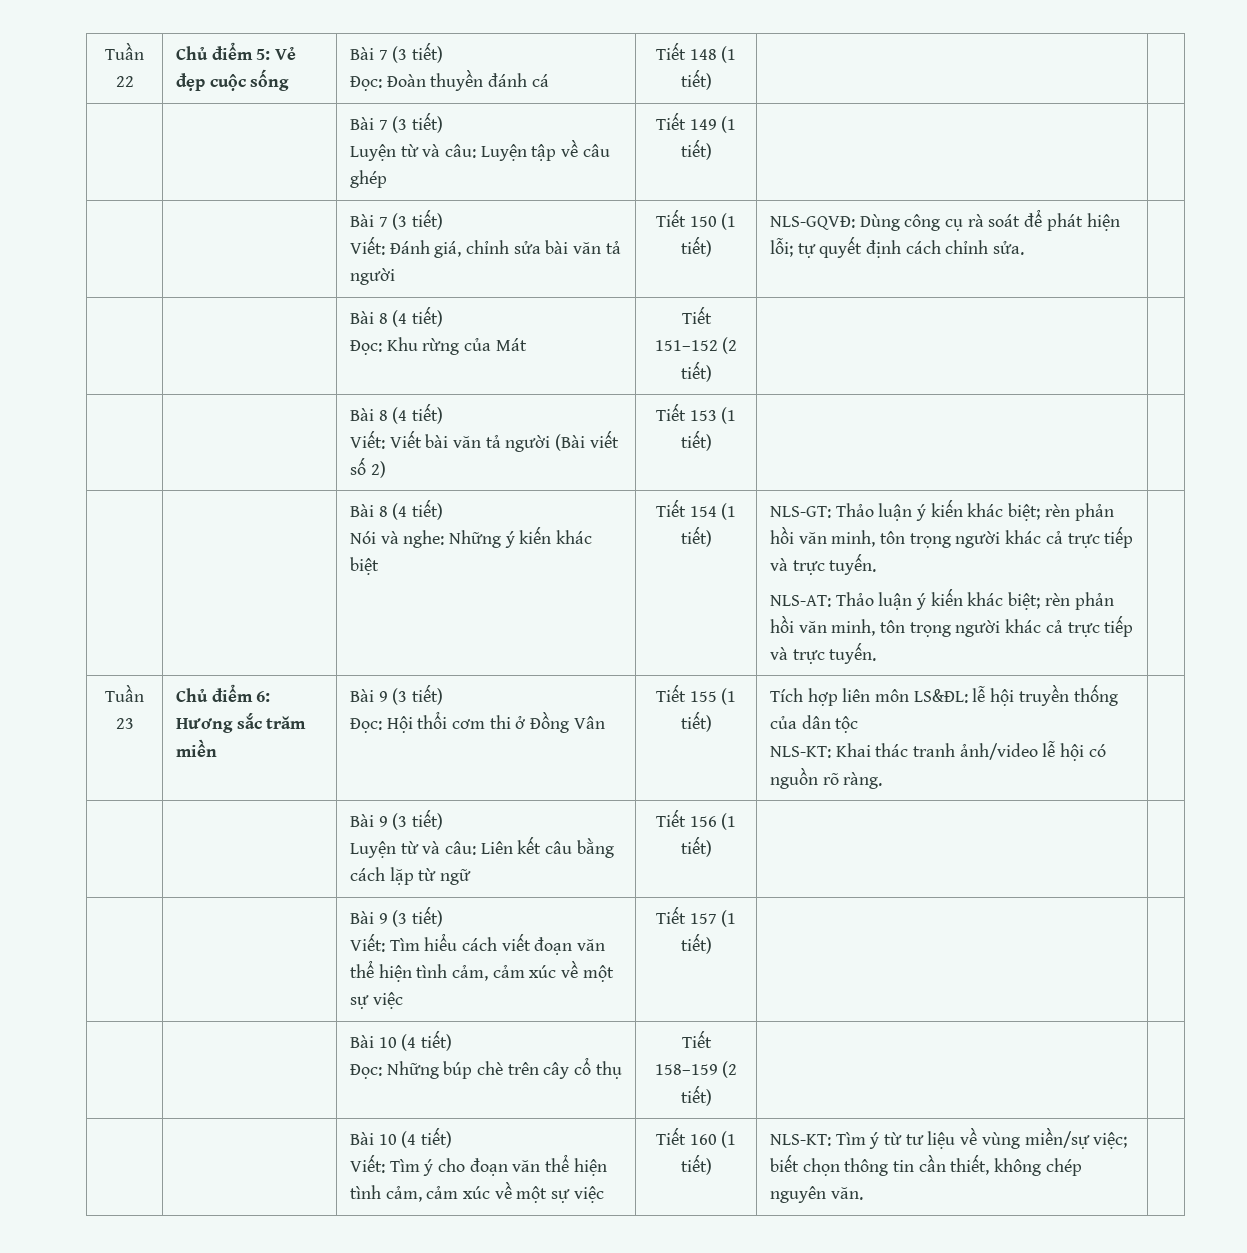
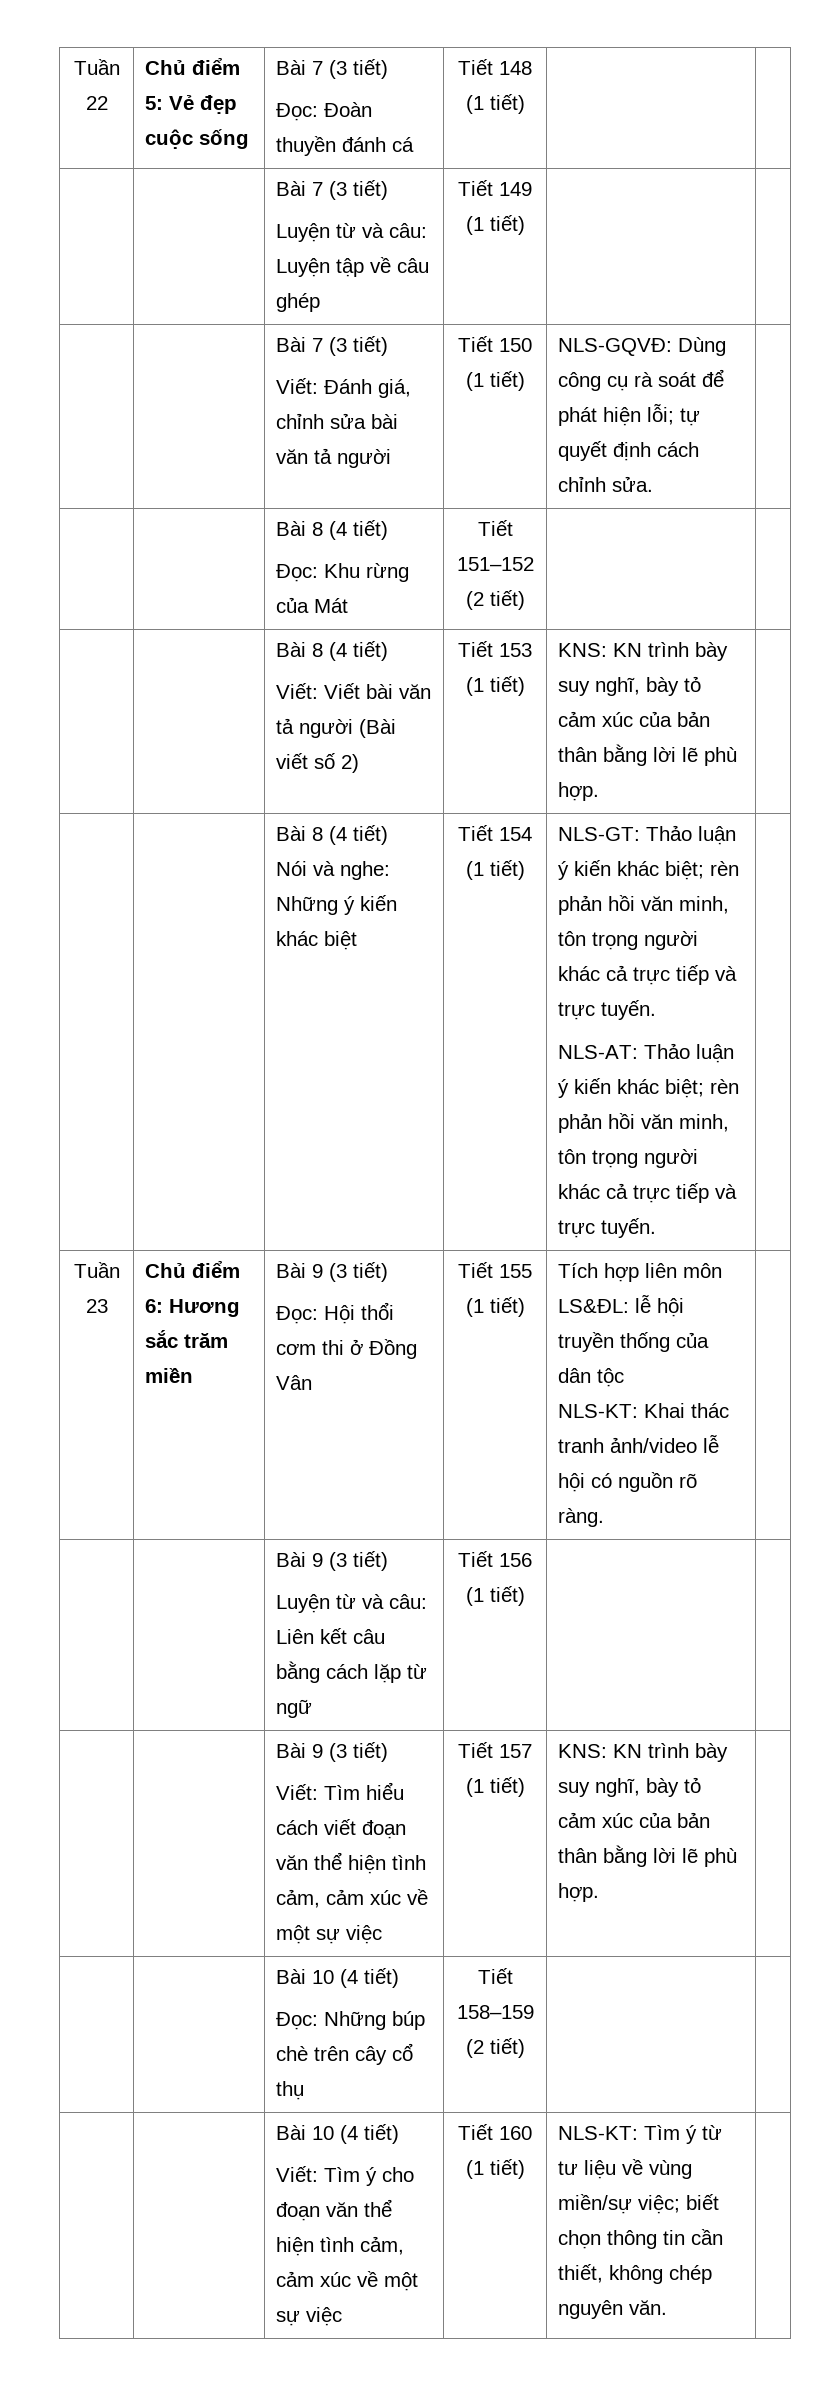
(712, 440) none -> [558,642,729,661] [558,676,702,696] [558,711,711,727] [558,744,738,766] [558,782,600,801] KNS: KN trình bày suy nghĩ, bày tỏ cảm xúc của bản thân bằng lời lẽ phù hợp.
(712, 943) none -> [558,1743,729,1762] [558,1777,702,1797] [558,1812,711,1828] [558,1845,738,1867] [558,1883,600,1902] KNS: KN trình bày suy nghĩ, bày tỏ cảm xúc của bản thân bằng lời lẽ phù hợp.

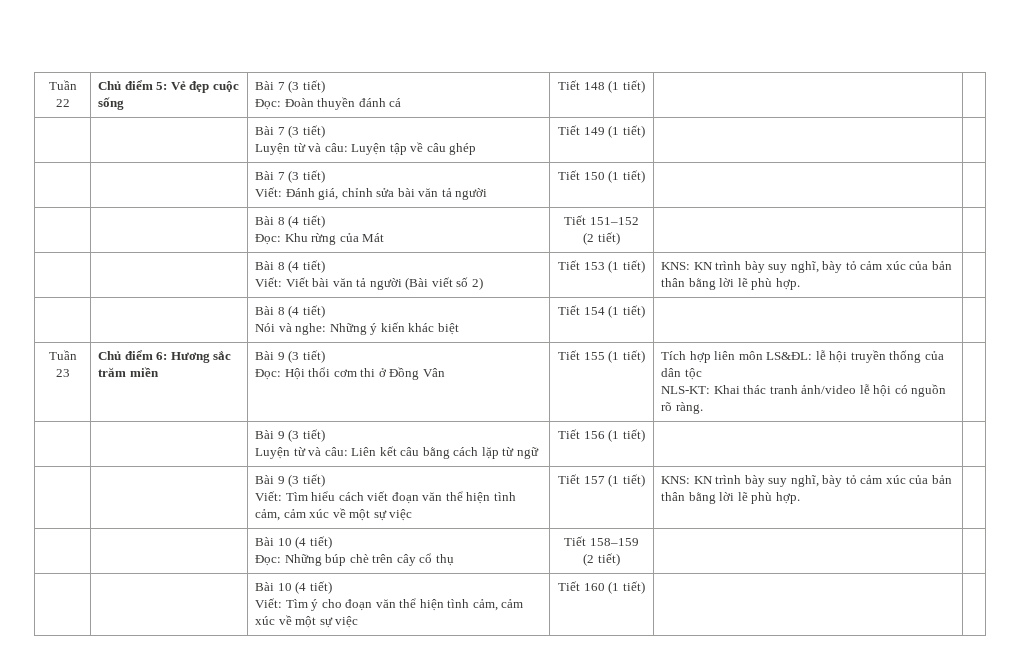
[558,337,727,356] [558,369,725,391] [558,404,701,426] [558,441,700,461] [558,476,654,492] NLS-GQVĐ: Dùng công cụ rà soát để phát hiện lỗi; tự quyết định cách chỉnh sửa. -> (645, 176) none
[558,825,737,845] [558,860,740,880] [558,895,730,915] [558,931,699,950] [558,965,738,985] [558,1000,657,1020] [558,1043,735,1063] [558,1078,740,1098] [558,1113,730,1133] [558,1149,699,1168] [558,1183,738,1203] [558,1218,657,1238] NLS-GT: Thảo luận ý kiến khác biệt; rèn phản hồi văn minh, tôn trọng người khác cả trực tiếp và trực tuyến. // NLS-AT: Thảo luận ý kiến khác biệt; rèn phản hồi văn minh, tôn trọng người khác cả trực tiếp và trực tuyến. -> (645, 311) none
[558,2125,723,2144] [558,2159,693,2179] [558,2194,720,2214] [558,2229,724,2249] [558,2264,713,2284] [558,2300,668,2319] NLS-KT: Tìm ý từ tư liệu về vùng miền/sự việc; biết chọn thông tin cần thiết, không chép nguyên văn. -> (645, 587) none

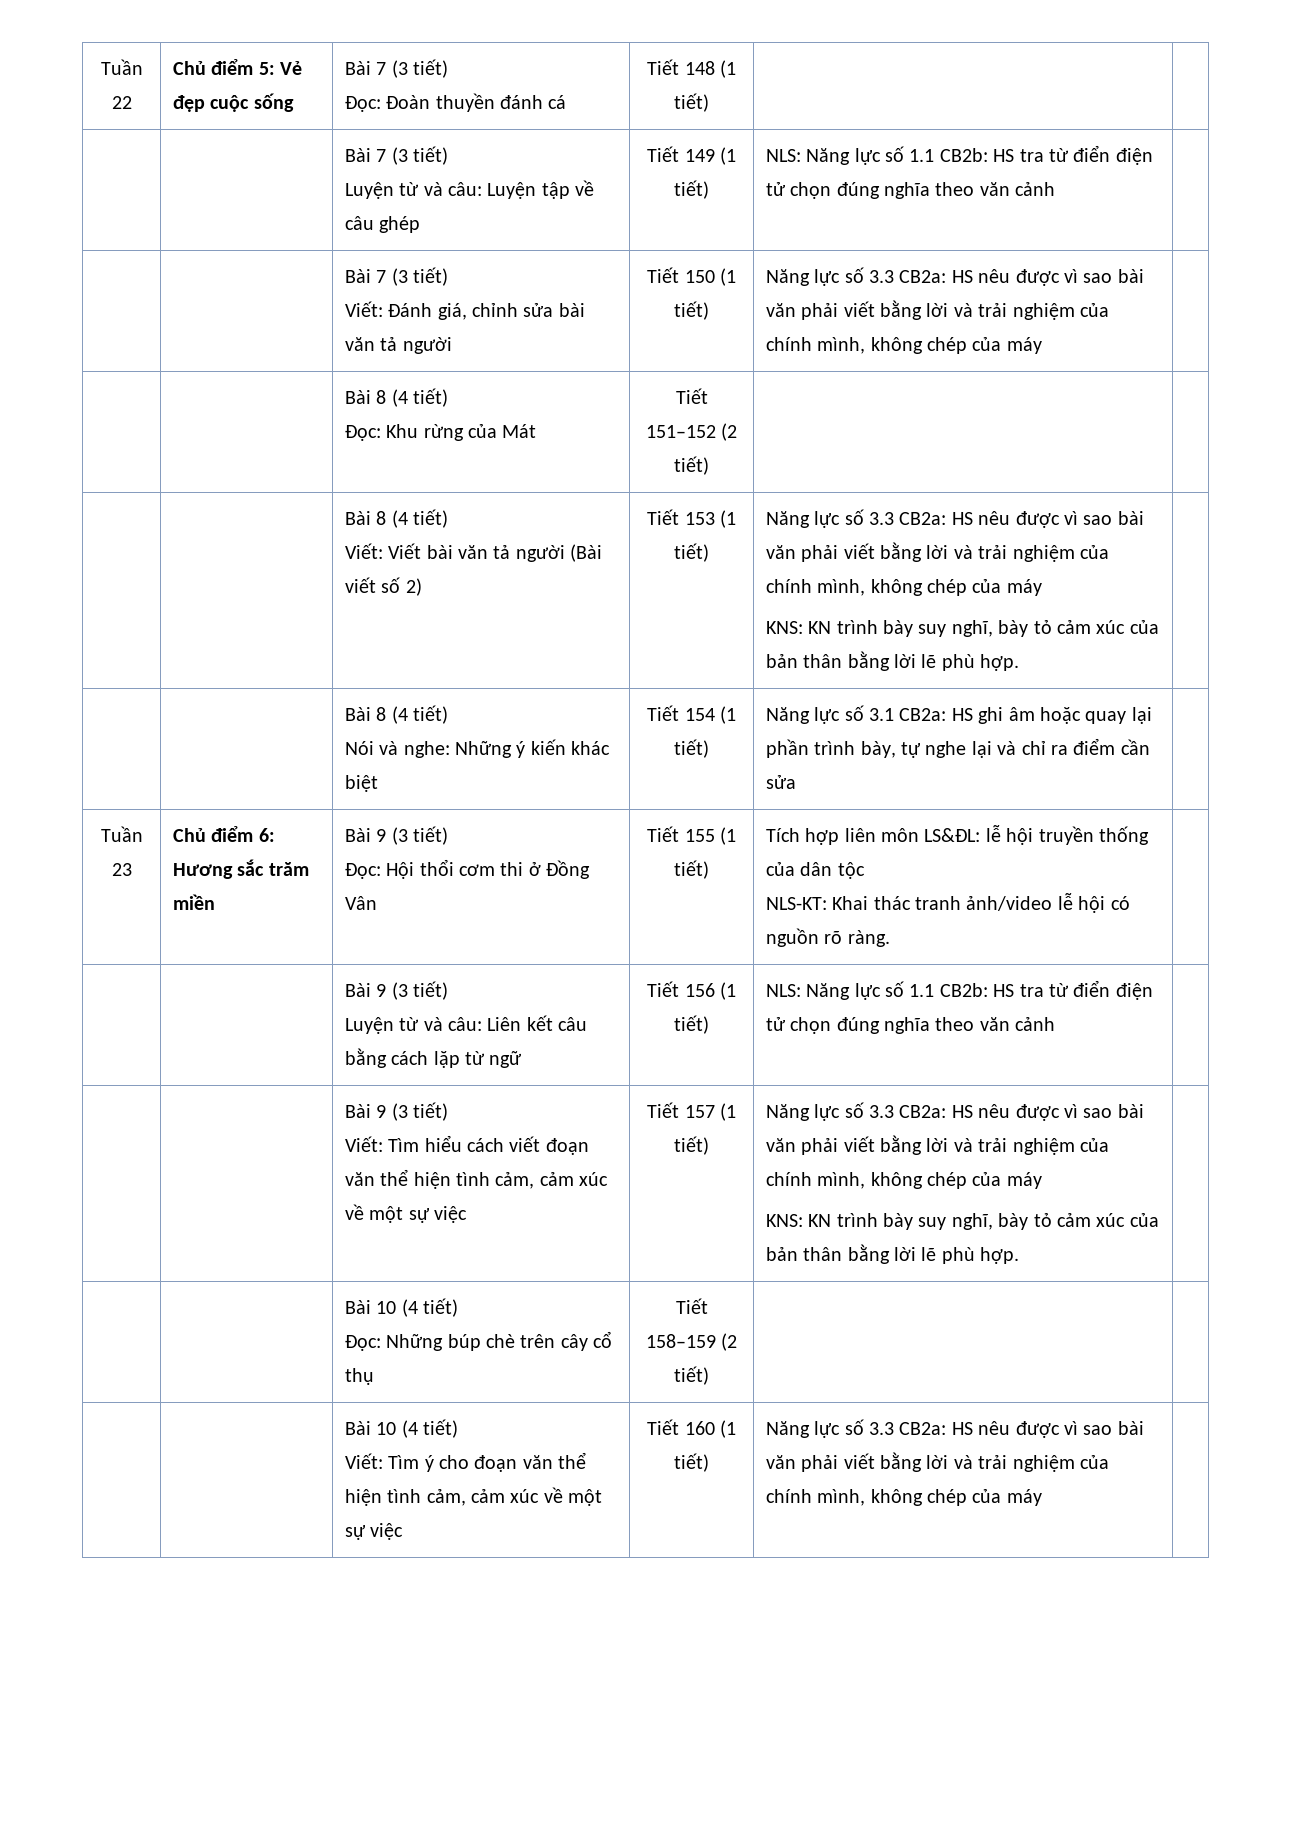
(645, 131) none -> [765,145,1153,165] [765,182,1056,199] NLS: Năng lực số 1.1 CB2b: HS tra từ điển điện tử chọn đúng nghĩa theo văn cảnh
(645, 176) none -> [765,267,1144,286] [765,300,1110,320] [765,337,1042,354] Năng lực số 3.3 CB2a: HS nêu được vì sao bài văn phải viết bằng lời và trải nghiệm của chính mình, không chép của máy
(645, 266) none -> [765,509,1144,528] [765,542,1110,562] [765,579,1042,596] Năng lực số 3.3 CB2a: HS nêu được vì sao bài văn phải viết bằng lời và trải nghiệm của chính mình, không chép của máy //
(645, 311) none -> [765,705,1152,724] [765,738,1150,758] [765,775,796,789] Năng lực số 3.1 CB2a: HS ghi âm hoặc quay lại phần trình bày, tự nghe lại và chỉ ra điểm cần sửa
(645, 435) none -> [765,980,1153,1000] [765,1017,1056,1034] NLS: Năng lực số 1.1 CB2b: HS tra từ điển điện tử chọn đúng nghĩa theo văn cảnh
(645, 480) none -> [765,1102,1144,1121] [765,1135,1110,1155] [765,1172,1042,1189] Năng lực số 3.3 CB2a: HS nêu được vì sao bài văn phải viết bằng lời và trải nghiệm của chính mình, không chép của máy //
(645, 587) none -> [765,1419,1144,1438] [765,1452,1110,1472] [765,1489,1042,1506] Năng lực số 3.3 CB2a: HS nêu được vì sao bài văn phải viết bằng lời và trải nghiệm của chính mình, không chép của máy

